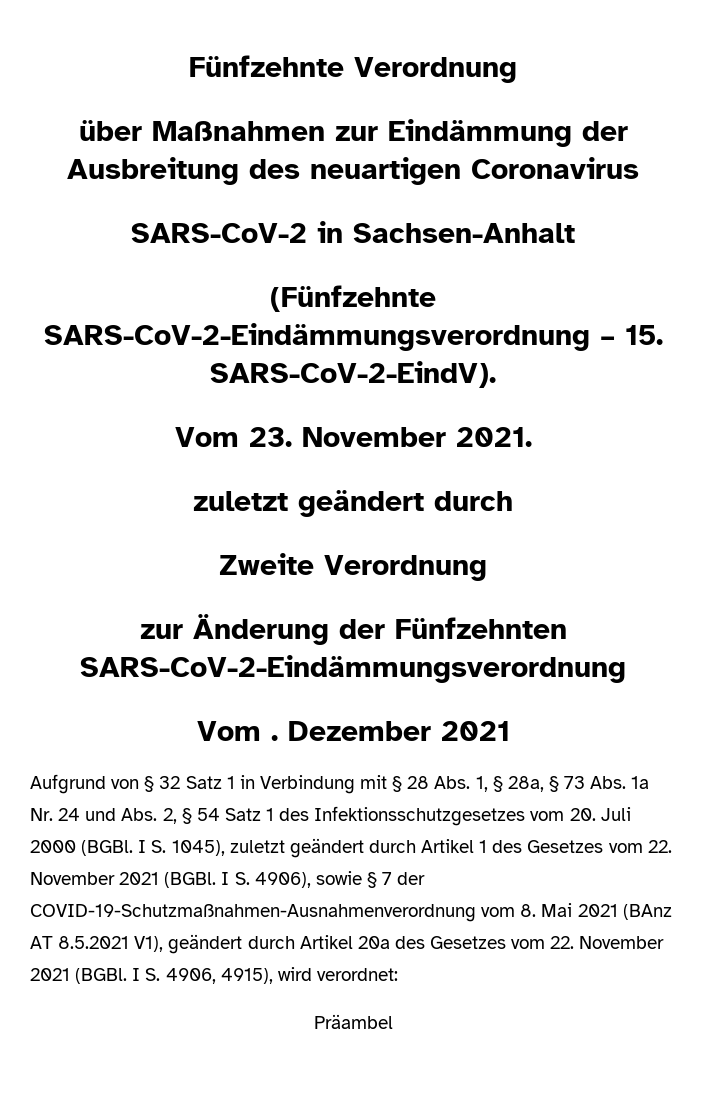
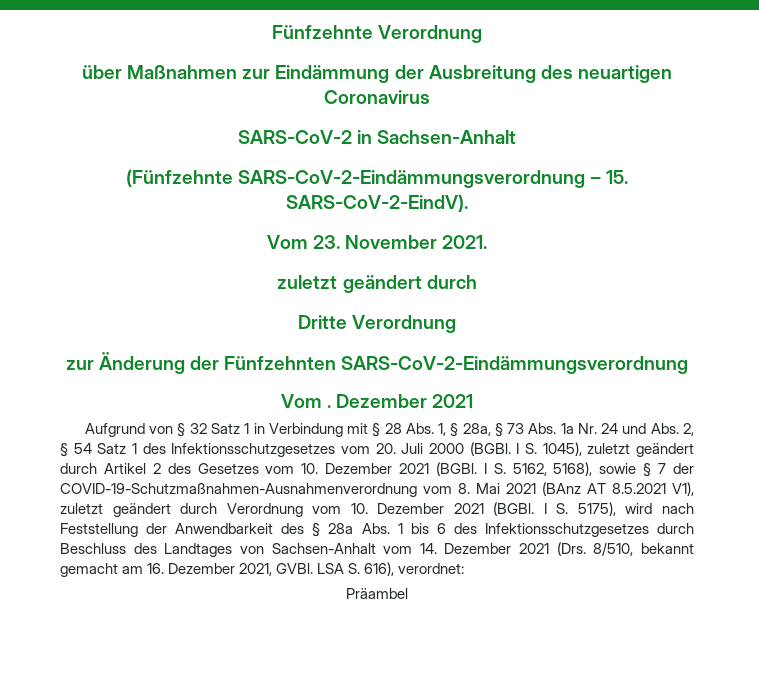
[219,553,314,575] Zweite -> [297,315,347,329] Dritte
[479,840,672,853] [30,872,311,888] 1 des Gesetzes vom 22. November 2021 (BGBl. I S. 4906), -> [152,462,593,476] 2 des Gesetzes vom 10. Dezember 2021 (BGBl. I S. 5162, 5168),
[168,934,665,954] [30,967,312,984] geändert durch Artikel 20a des Gesetzes vom 22. November 2021 (BGBl. I S. 4906, 4915), wird -> [60,502,695,517] [60,523,694,537] [60,542,694,557] [60,562,395,577] zuletzt geändert durch Verordnung vom 10. Dezember 2021 (BGBl. I S. 5175), wird nach Feststellung der Anwendbarkeit des § 28a Abs. 1 bis 6 des Infektionsschutzgesetzes durch Beschluss des Landtages von Sachsen-Anhalt vom 14. Dezember 2021 (Drs. 8/510, bekannt gemacht am 16. Dezember 2021, GVBl. LSA S. 616),

